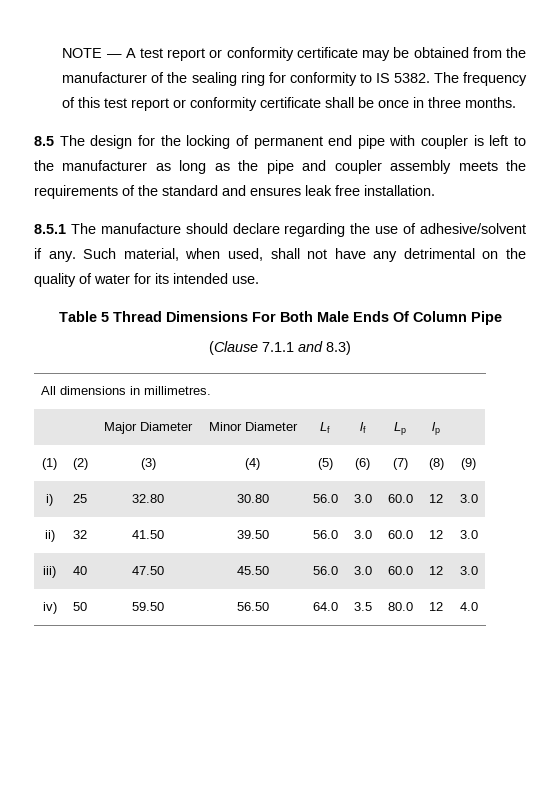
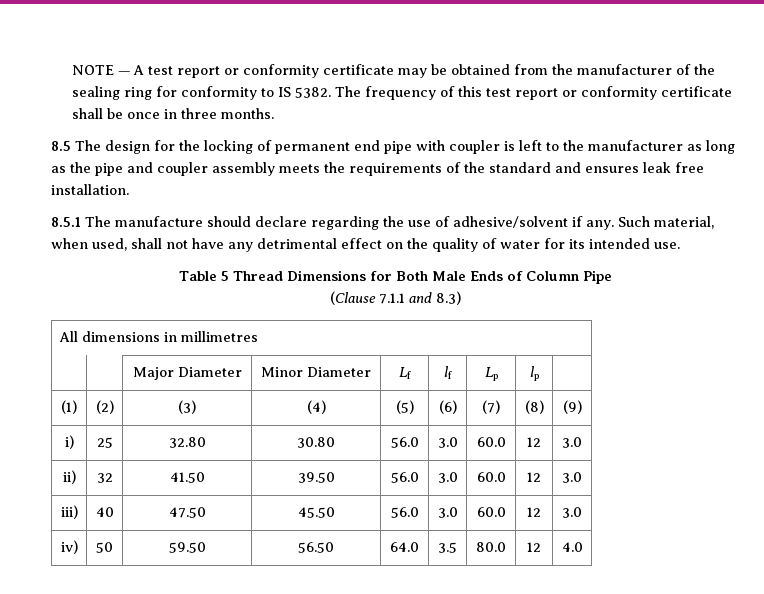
(475, 253) none -> [341,238,382,249] effect
[251,312,276,322] For -> [369,271,392,281] for
[392,311,409,322] Of -> [506,271,523,281] of
[144,386,212,395] millimetres. -> [180,331,258,342] millimetres

